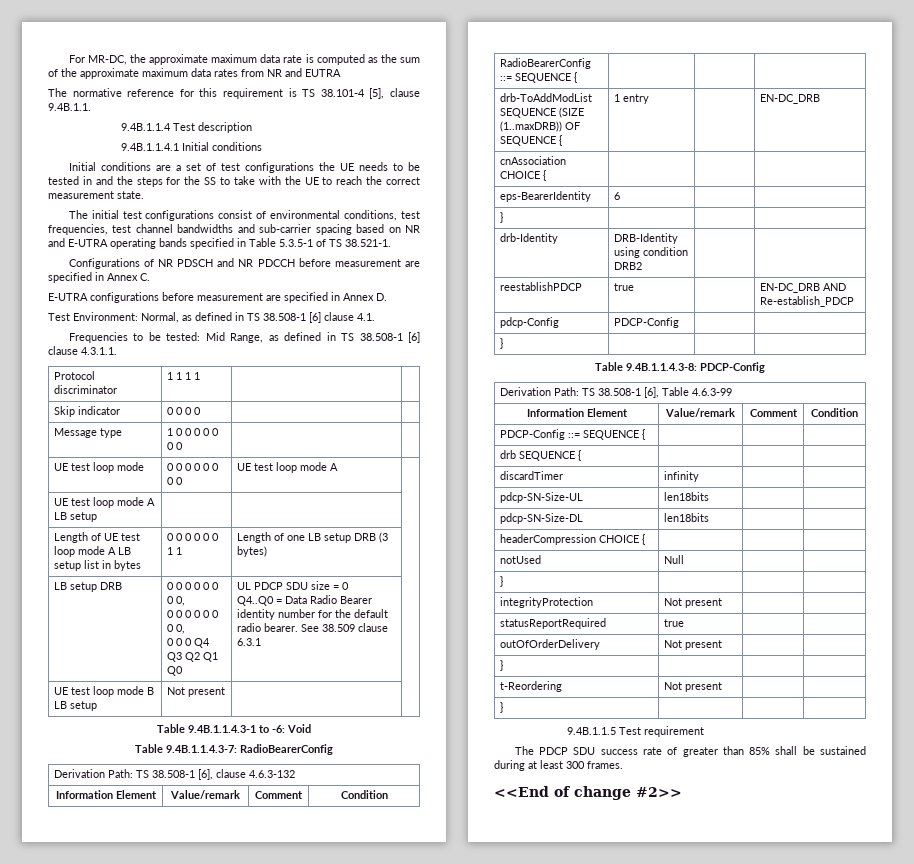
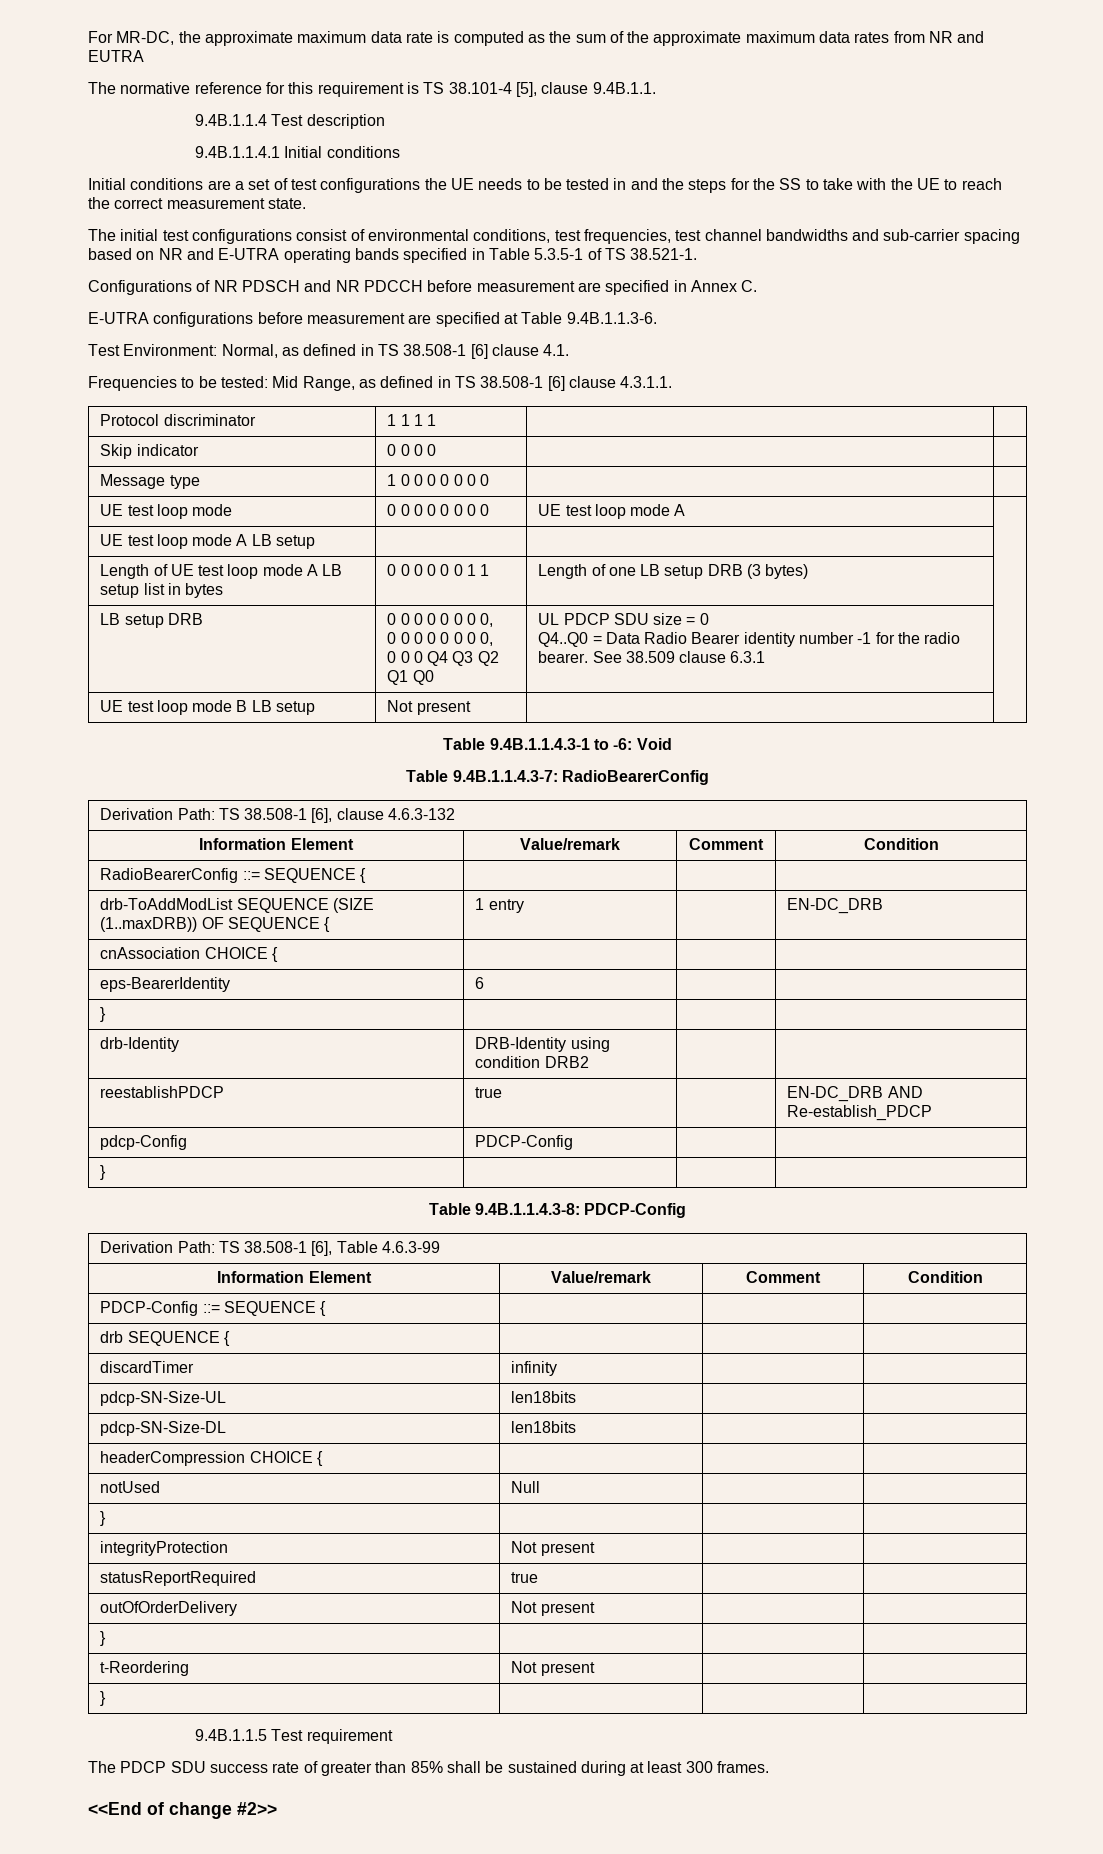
[331,292,387,301] in Annex D. -> [503,312,657,324] at Table 9.4B.1.1.3-6.
[317,609,388,618] for the default -> [857,632,921,644] -1 for the

